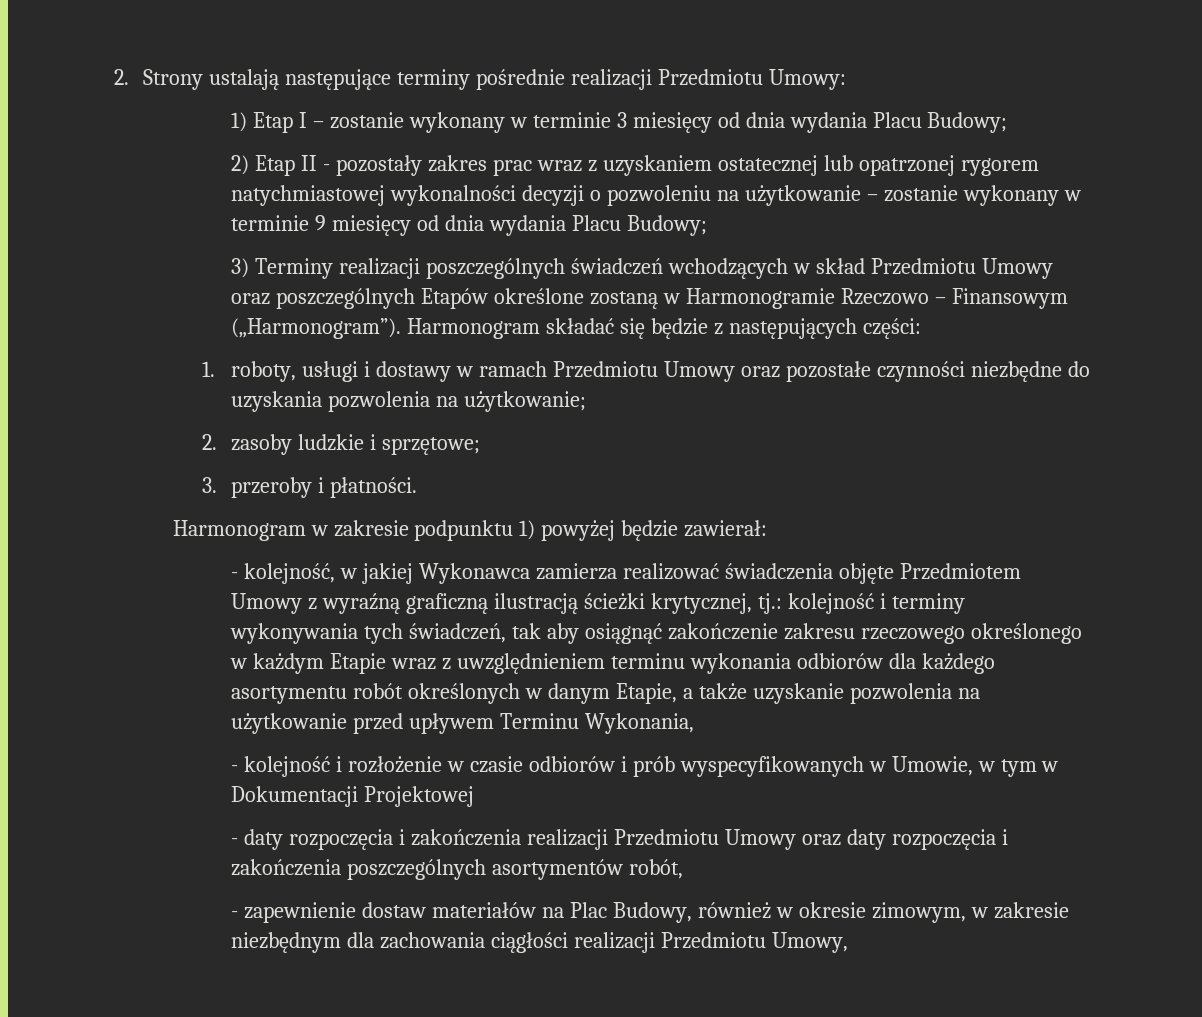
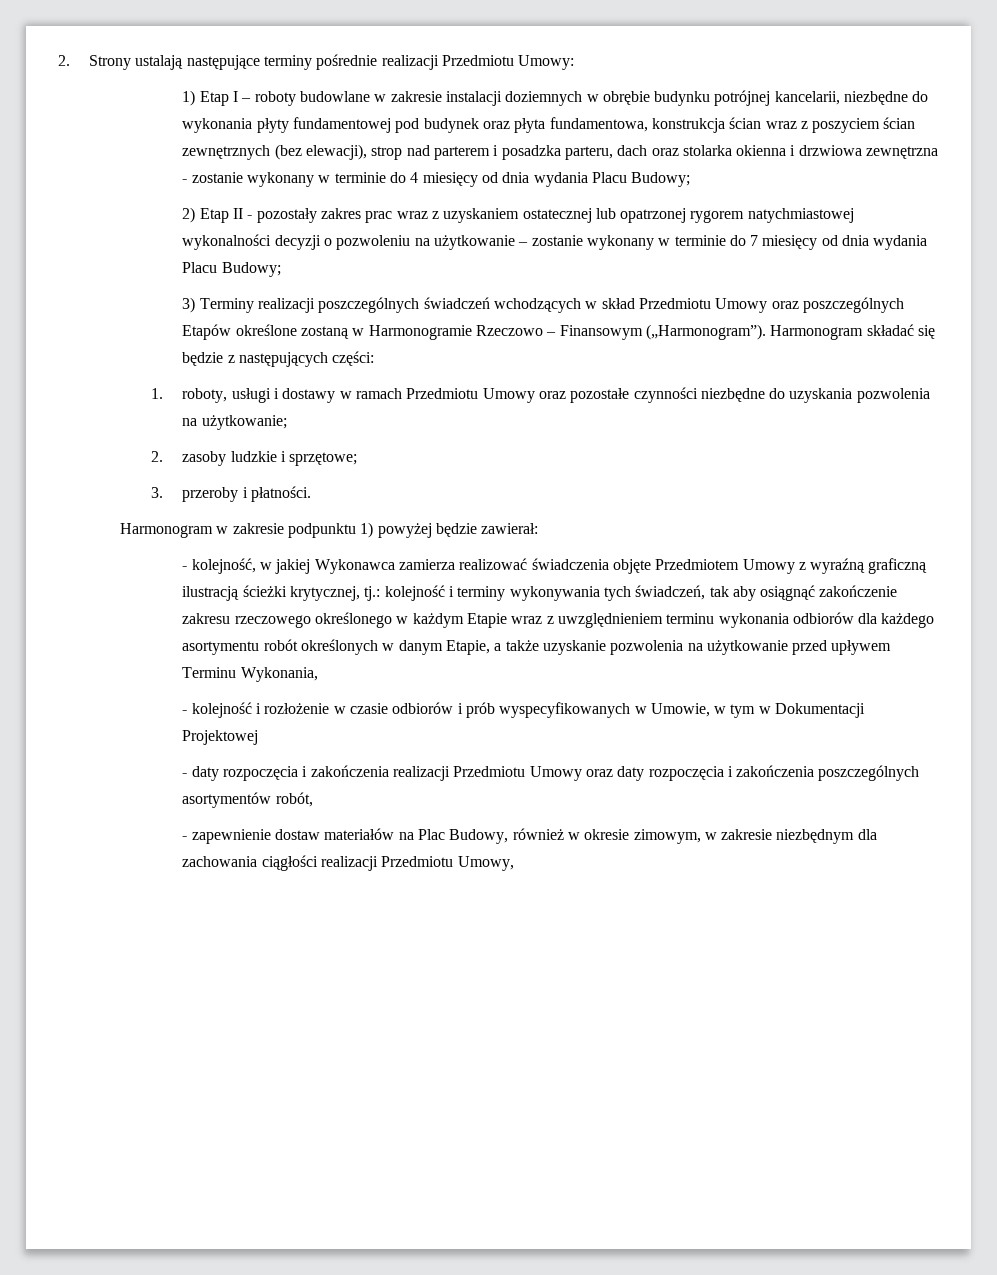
[330,112,627,133] zostanie wykonany w terminie 3 -> [254,90,929,106] [182,117,916,133] [182,144,939,160] [182,172,419,187] roboty budowlane w zakresie instalacji doziemnych w obrębie budynku potrójnej kancelarii, niezbędne do wykonania płyty fundamentowej pod budynek oraz płyta fundamentowa, konstrukcja ścian wraz z poszyciem ścian zewnętrznych (bez elewacji), strop nad parterem i posadzka parteru, dach oraz stolarka okienna i drzwiowa zewnętrzna - zostanie wykonany w terminie do 4
[315,215,327,231] 9 -> [729,235,759,246] do 7

